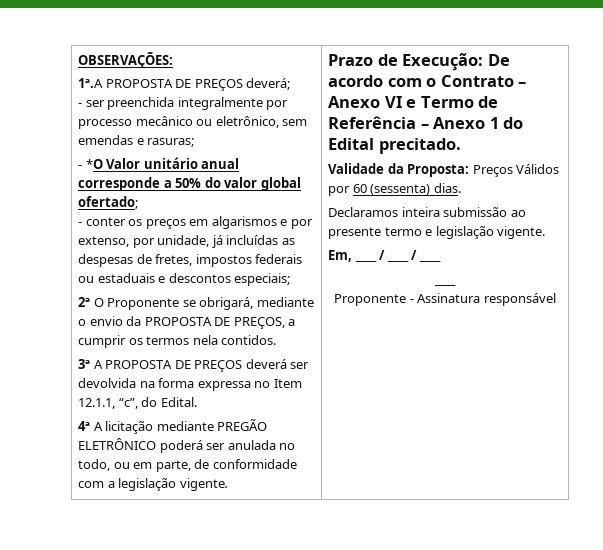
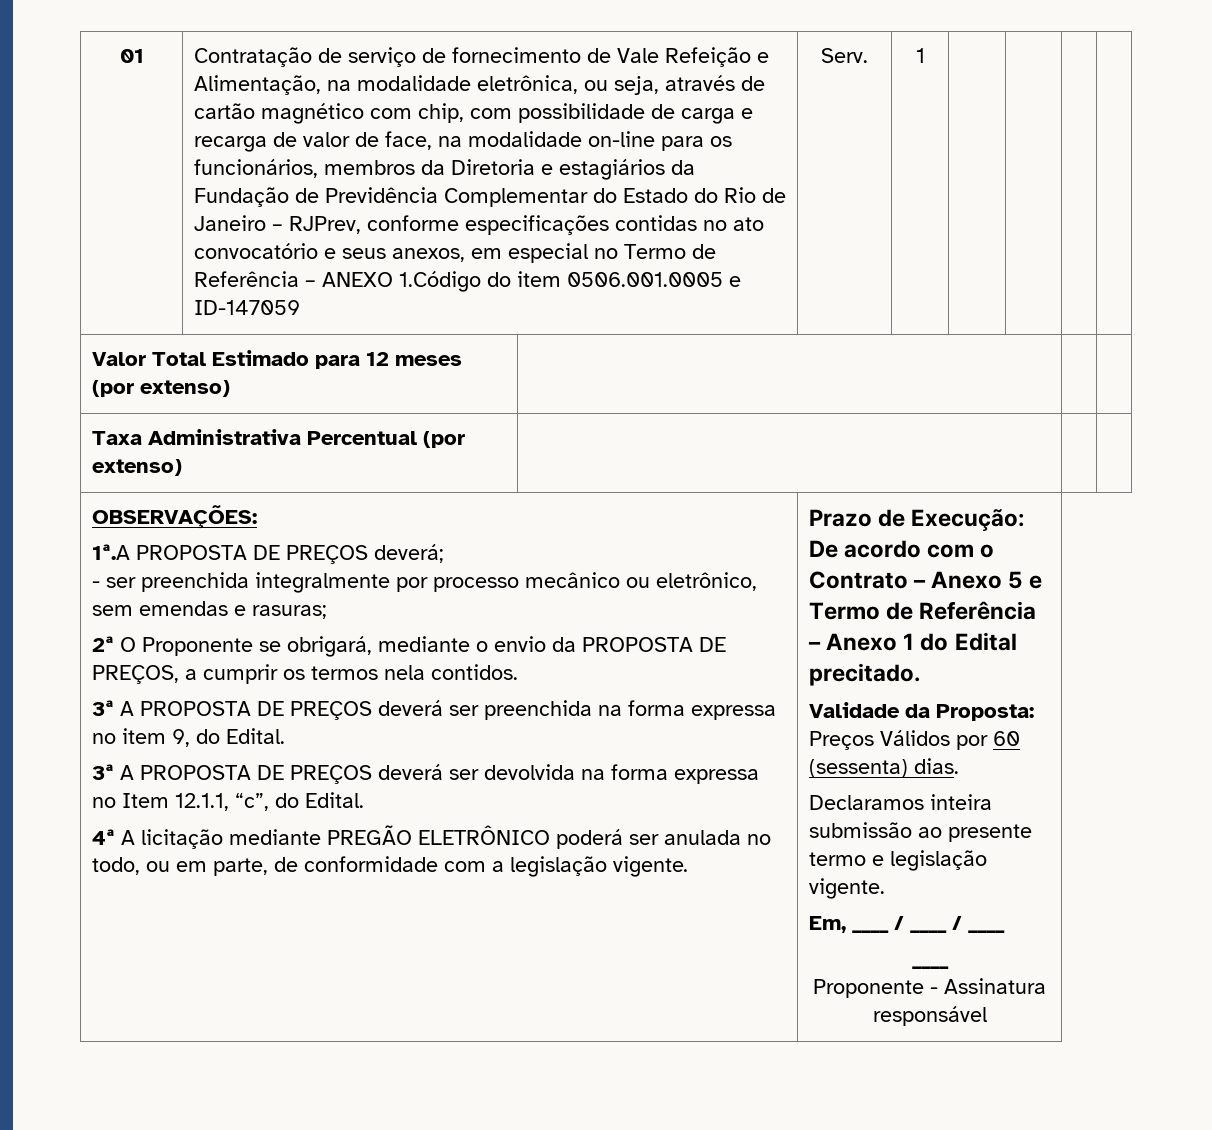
(78, 60) none -> [119,49,144,63] [193,47,769,67] [193,75,765,95] [193,103,753,124] [193,131,732,152] [193,159,695,180] [193,187,786,207] [193,215,764,235] [193,243,716,263] [193,271,741,292] [193,300,300,315] [821,48,868,63] [915,48,925,63] [91,350,462,369] [91,380,230,397] [91,429,465,448] [91,459,182,476] 01 | Contratação de serviço de fornecimento de Vale Refeição e Alimentação, na modalidade eletrônica, ou seja, através de cartão magnético com chip, com possibilidade de carga e recarga de valor de face, na modalidade on-line para os funcionários, membros da Diretoria e estagiários da Fundação de Previdência Complementar do Estado do Rio de Janeiro – RJPrev, conforme especificações contidas no ato convocatório e seus anexos, em especial no Termo de Referência – ANEXO 1.Código do item 0506.001.0005 e ID-147059 | Serv. | 1 | | | | // Valor Total Estimado para 12 meses (por extenso) | | | // Taxa Administrativa Percentual (por extenso) | | | //
[78,157,240,169] [78,177,301,191] [78,196,139,209] [78,216,313,229] [78,235,295,248] [78,254,303,267] [78,273,291,286] // - *O Valor unitário anual corresponde a 50% do valor global ofertado; // - conter os preços em algarismos e por extenso, por unidade, já incluídas as despesas de fretes, impostos federais ou estaduais e descontos especiais; -> (327, 612) none
(277, 340) none -> [91,700,776,720] [91,728,285,747] // 3ª A PROPOSTA DE PREÇOS deverá ser preenchida na forma expressa no item 9, do Edital.
[384,96,402,108] VI -> [1008,571,1023,589] 5

